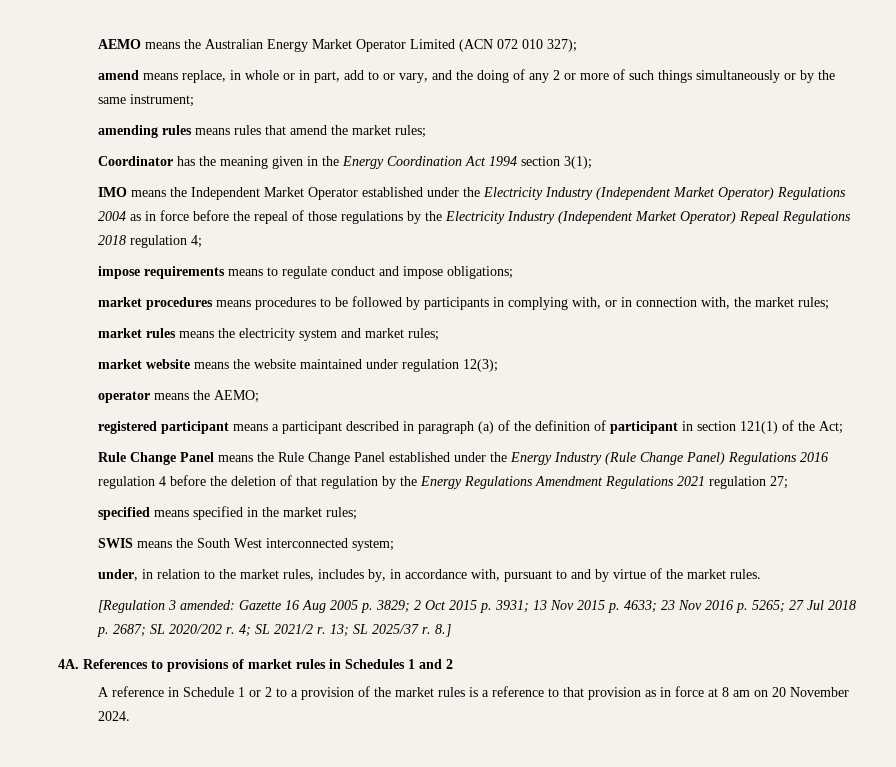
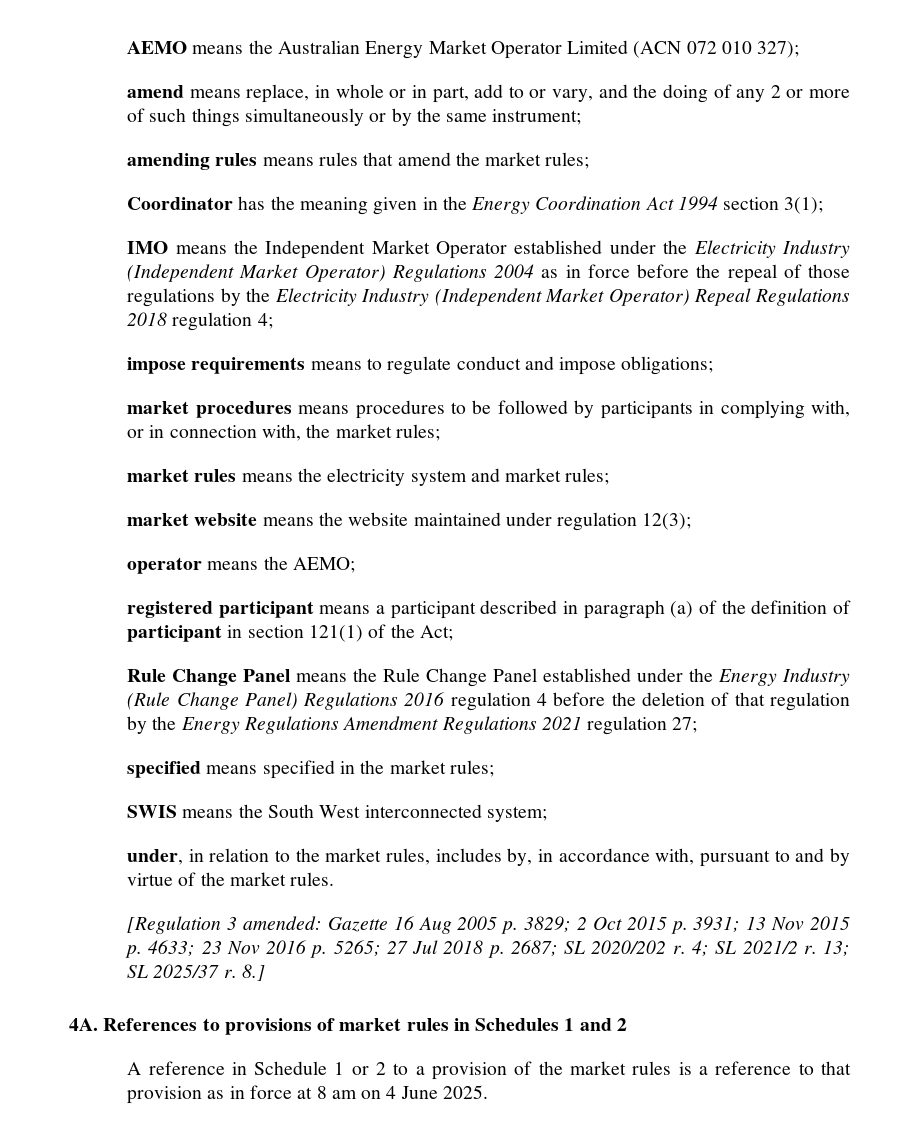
[772,687,850,697] [98,711,131,721] 20 November 2024. -> [386,1085,488,1099] 4 June 2025.

